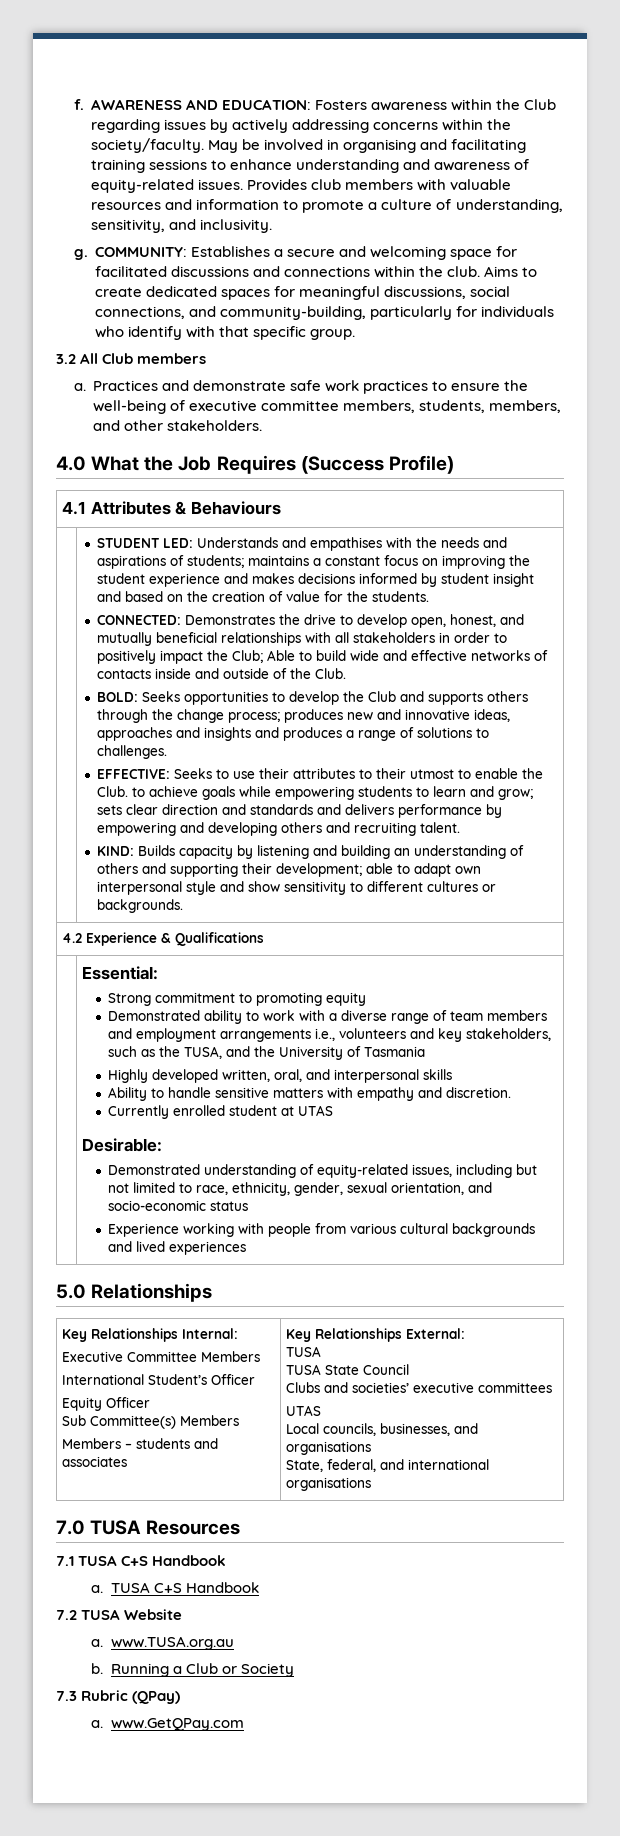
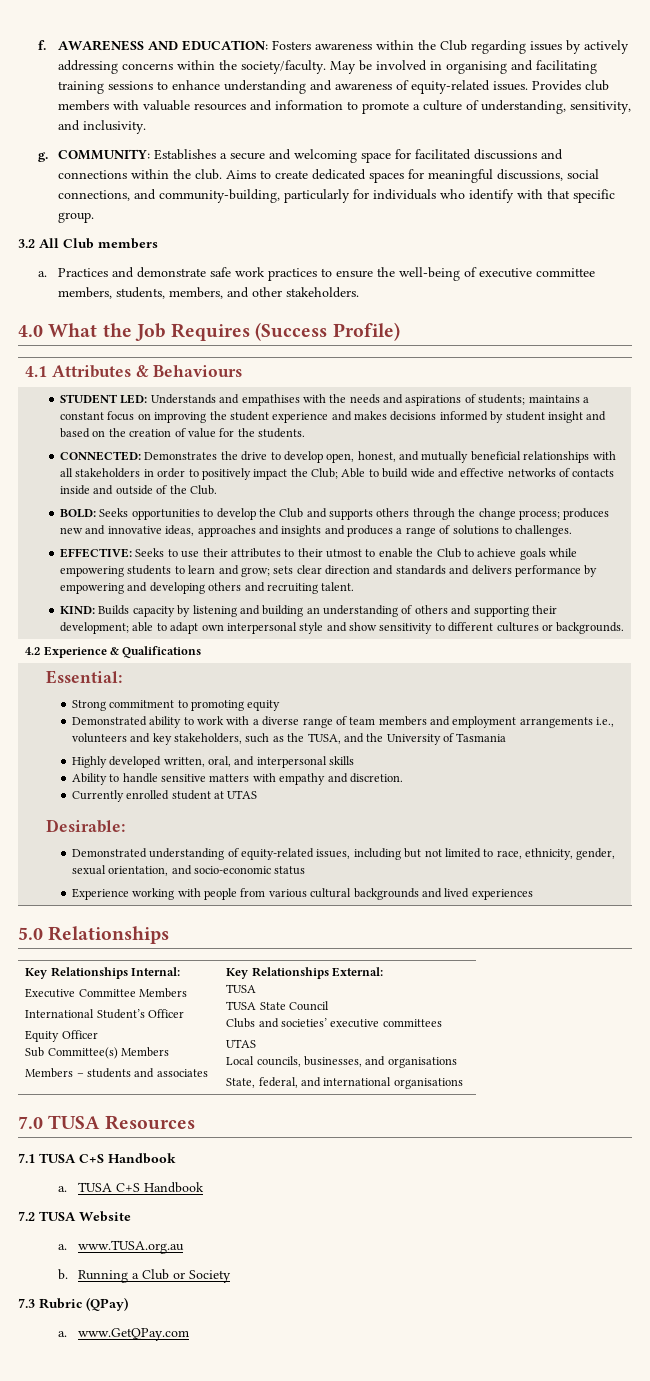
[97,786,129,797] Club. -> [436,548,461,558] Club

